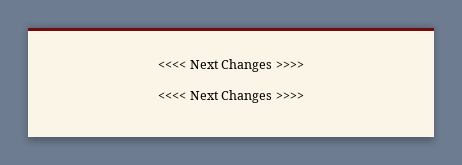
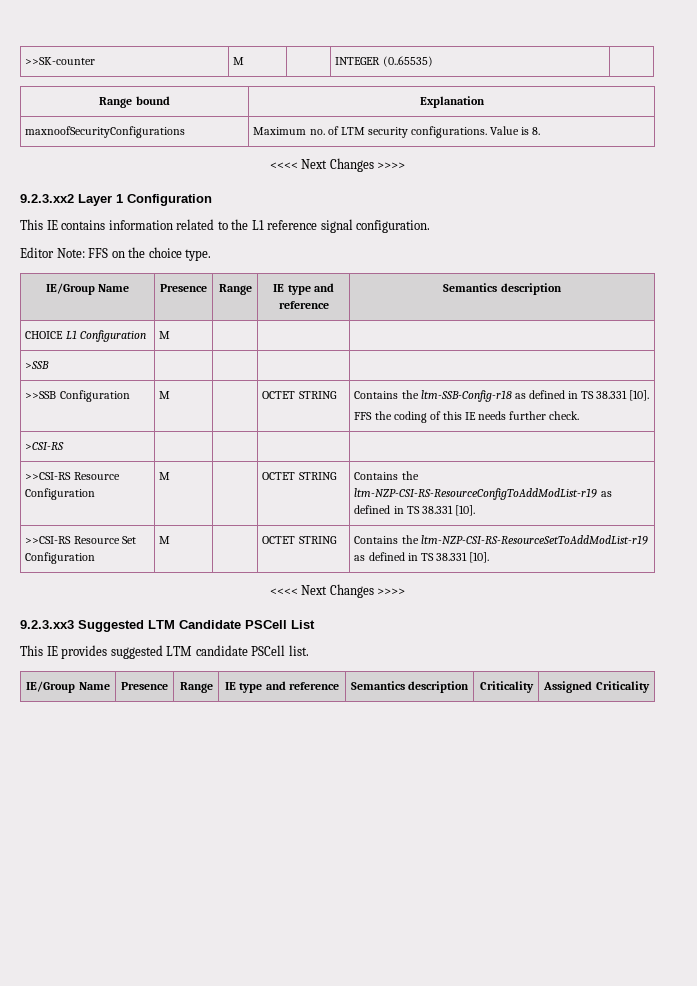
[158,59,304,72] [158,90,304,103] <<<< Next Changes >>>> // <<<< Next Changes >>>> -> [25,57,96,65] [233,57,245,65] [335,56,433,67] [99,96,170,108] [419,96,485,108] [25,126,186,138] [253,126,541,138] [269,158,406,172] [20,194,212,206] [20,219,431,233] [20,247,212,261] [45,283,130,295] [160,284,207,292] [218,284,252,295] [273,283,334,295] [278,301,329,309] [443,283,562,295] [25,330,146,342] [159,331,171,339] [25,361,50,369] [25,390,130,402] [159,391,171,399] [262,391,337,399] [354,390,650,402] [354,411,580,423] [25,442,65,450] [25,472,120,480] [25,488,96,500] [159,472,171,480] [262,472,337,480] [354,471,419,480] [354,488,612,500] [354,505,475,516] [25,536,136,544] [25,552,96,564] [159,536,171,544] [262,536,337,544] [354,535,648,545] [354,552,489,563] [269,584,406,598] [20,620,315,632] [20,645,309,659] [26,681,110,693] [121,682,168,690] [179,682,213,693] [225,681,339,693] [350,681,470,693] [479,681,534,693] [543,681,650,693] >>SK-counter | M | | INTEGER (0..65535) | // Range bound | Explanation // maxnoofSecurityConfigurations | Maximum no. of LTM security configurations. Value is 8. // <<<< Next Changes >>>> // 9.2.3.xx2 Layer 1 Configuration // This IE contains information related to the L1 reference signal configuration. // Editor Note: FFS on the choice type. // IE/Group Name | Presence | Range | IE type and reference | Semantics description // CHOICE L1 Configuration | M | | | // >SSB | | | | // >>SSB Configuration | M | | OCTET STRING | Contains the ltm-SSB-Config-r18 as defined in TS 38.331 [10]. // FFS the coding of this IE needs further check. // >CSI-RS | | | | // >>CSI-RS Resource Configuration | M | | OCTET STRING | Contains the ltm-NZP-CSI-RS-ResourceConfigToAddModList-r19 as defined in TS 38.331 [10]. // >>CSI-RS Resource Set Configuration | M | | OCTET STRING | Contains the ltm-NZP-CSI-RS-ResourceSetToAddModList-r19 as defined in TS 38.331 [10]. // <<<< Next Changes >>>> // 9.2.3.xx3 Suggested LTM Candidate PSCell List // This IE provides suggested LTM candidate PSCell list. // IE/Group Name | Presence | Range | IE type and reference | Semantics description | Criticality | Assigned Criticality

